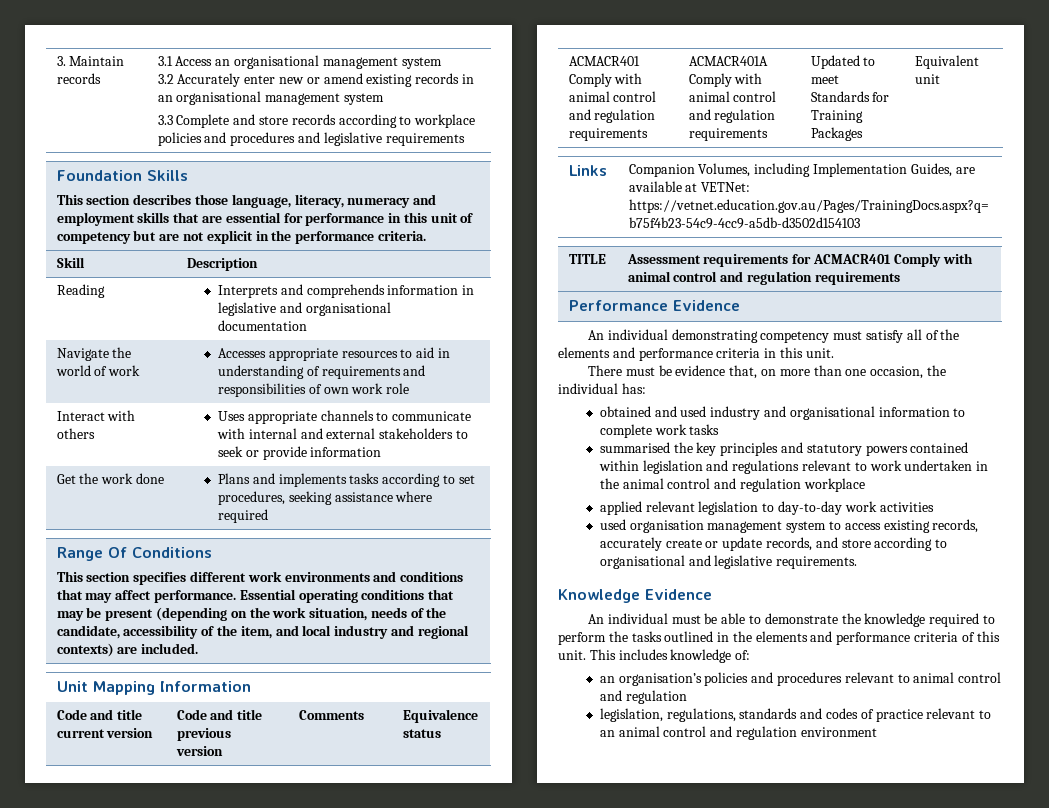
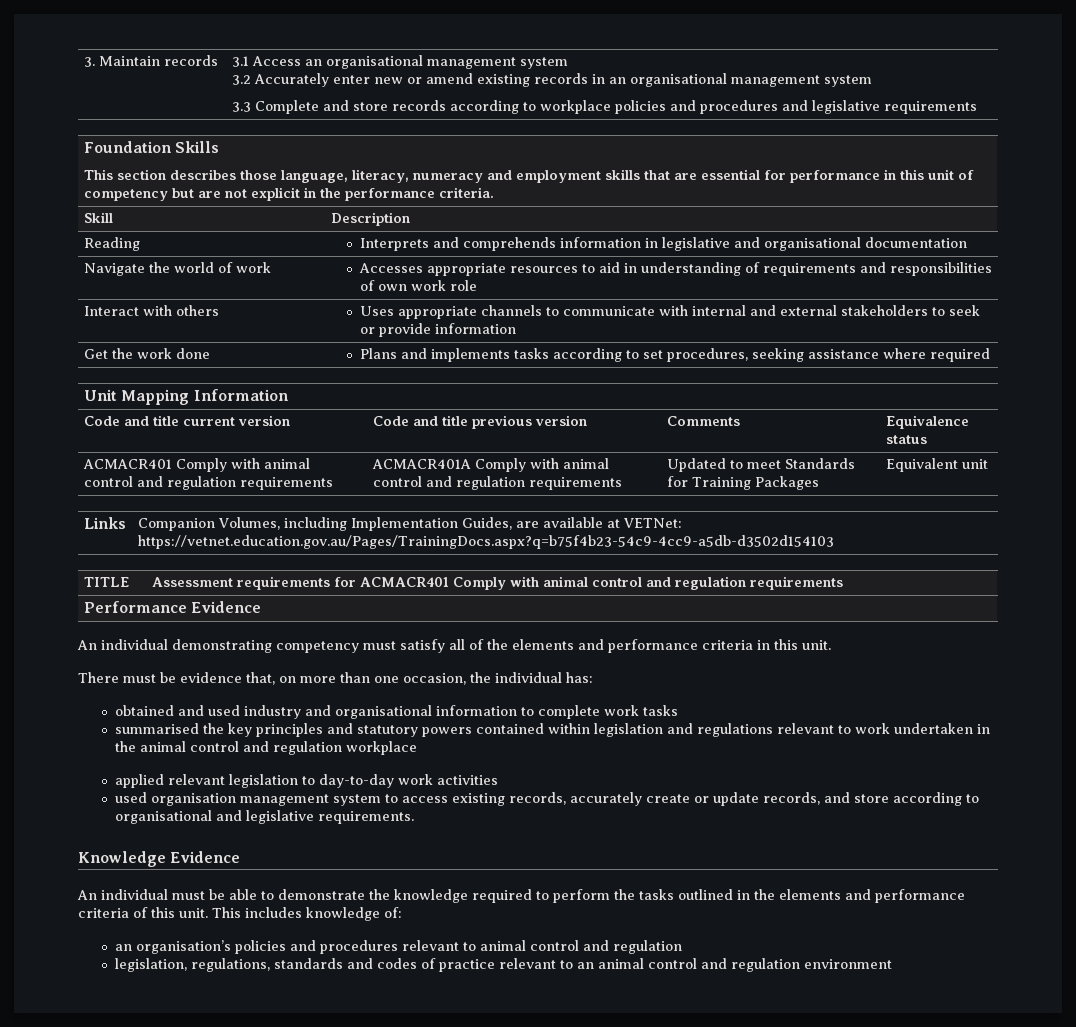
[56,547,212,561] [56,571,464,585] [56,589,455,603] [56,607,447,621] [56,625,469,639] [56,643,199,657] // Range Of Conditions // This section specifies different work environments and conditions that may affect performance. Essential operating conditions that may be present (depending on the work situation, needs of the candidate, accessibility of the item, and local industry and regional contexts) are included. -> (990, 355) none

